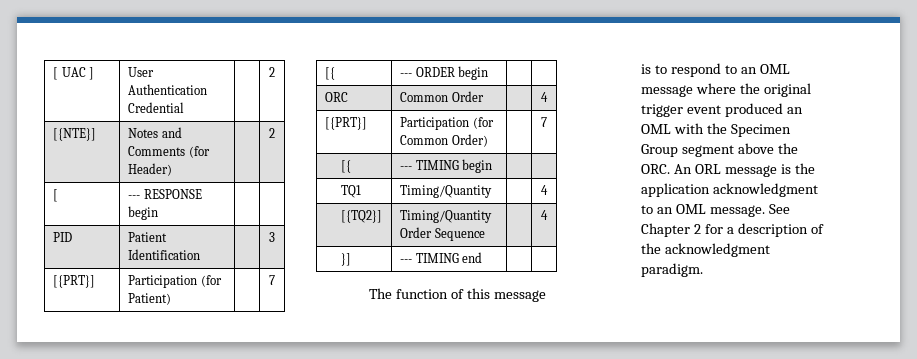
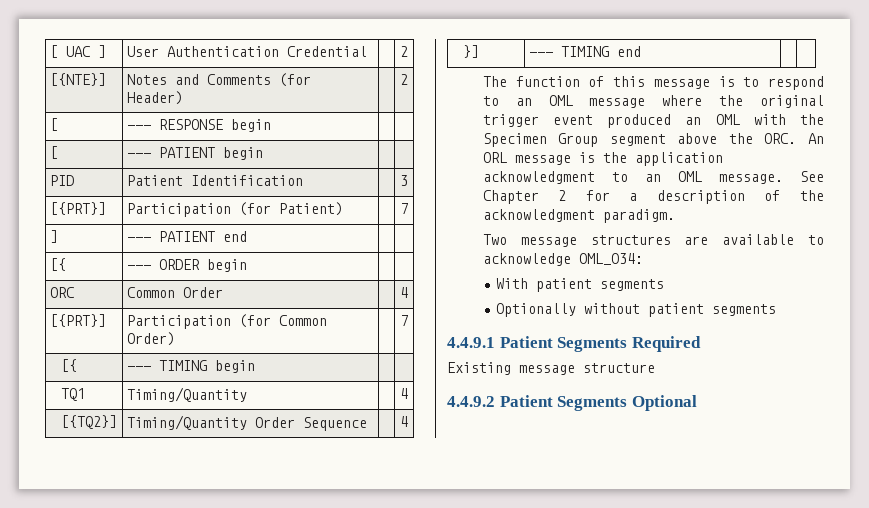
(159, 213) none -> [49,146,58,159] [126,147,263,160] // [ | --- PATIENT begin | |
(275, 280) none -> [49,230,58,243] [126,231,247,242] // ] | --- PATIENT end | |
(704, 270) none -> [482,234,824,247] [482,253,643,266] [496,278,665,292] [496,303,777,317] [447,336,701,352] [447,362,655,375] [447,395,697,411] // Two message structures are available to acknowledge OML_O34: // With patient segments // Optionally without patient segments // 4.4.9.1 Patient Segments Required // Existing message structure // 4.4.9.2 Patient Segments Optional

